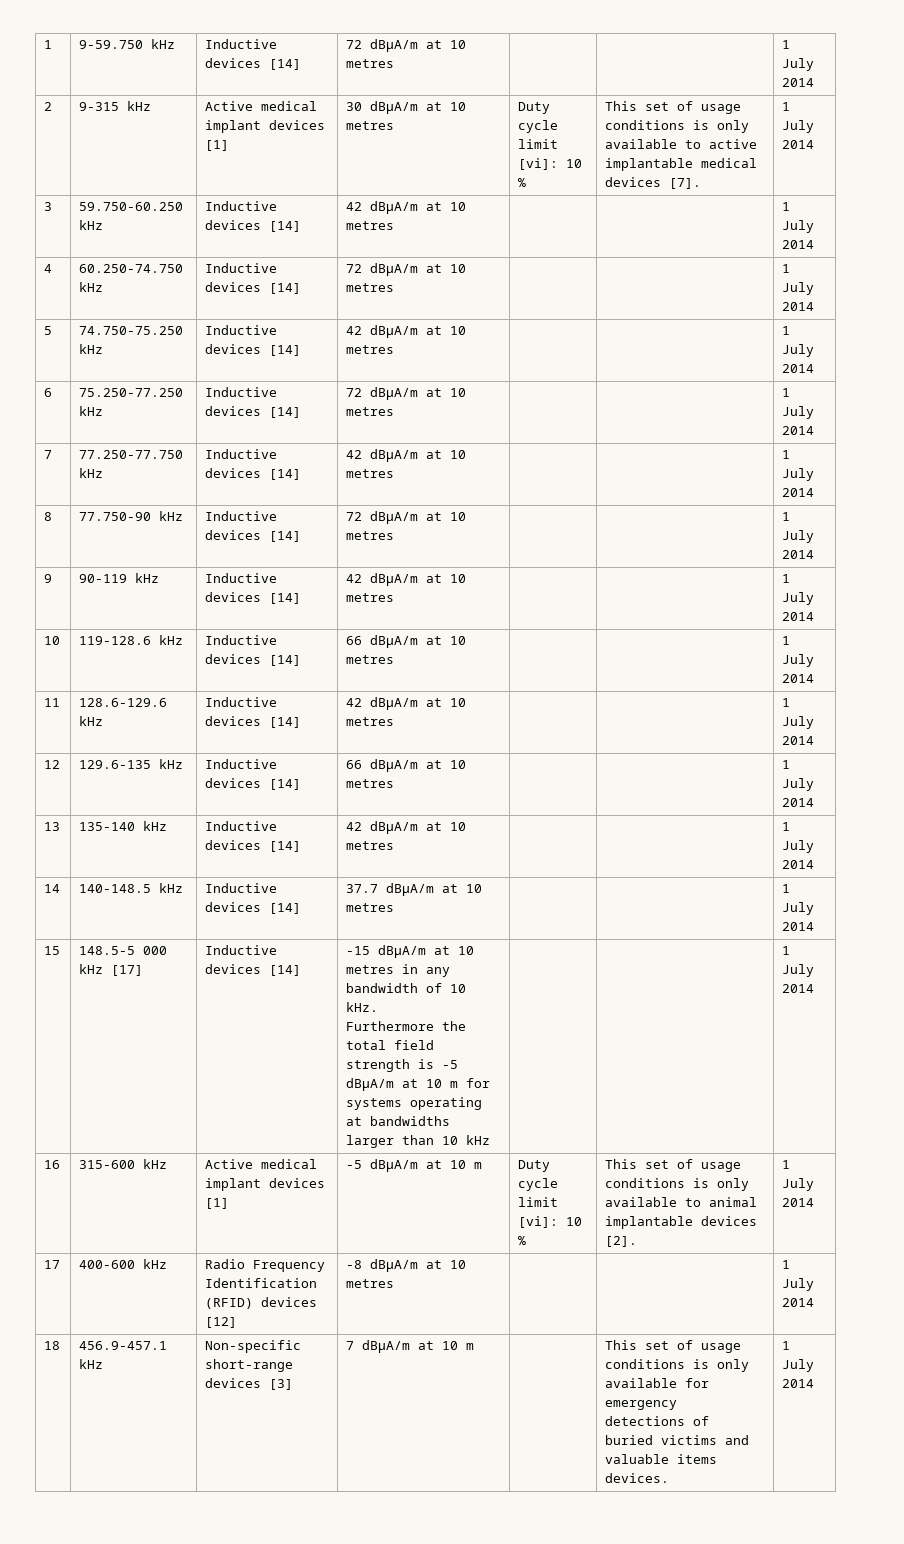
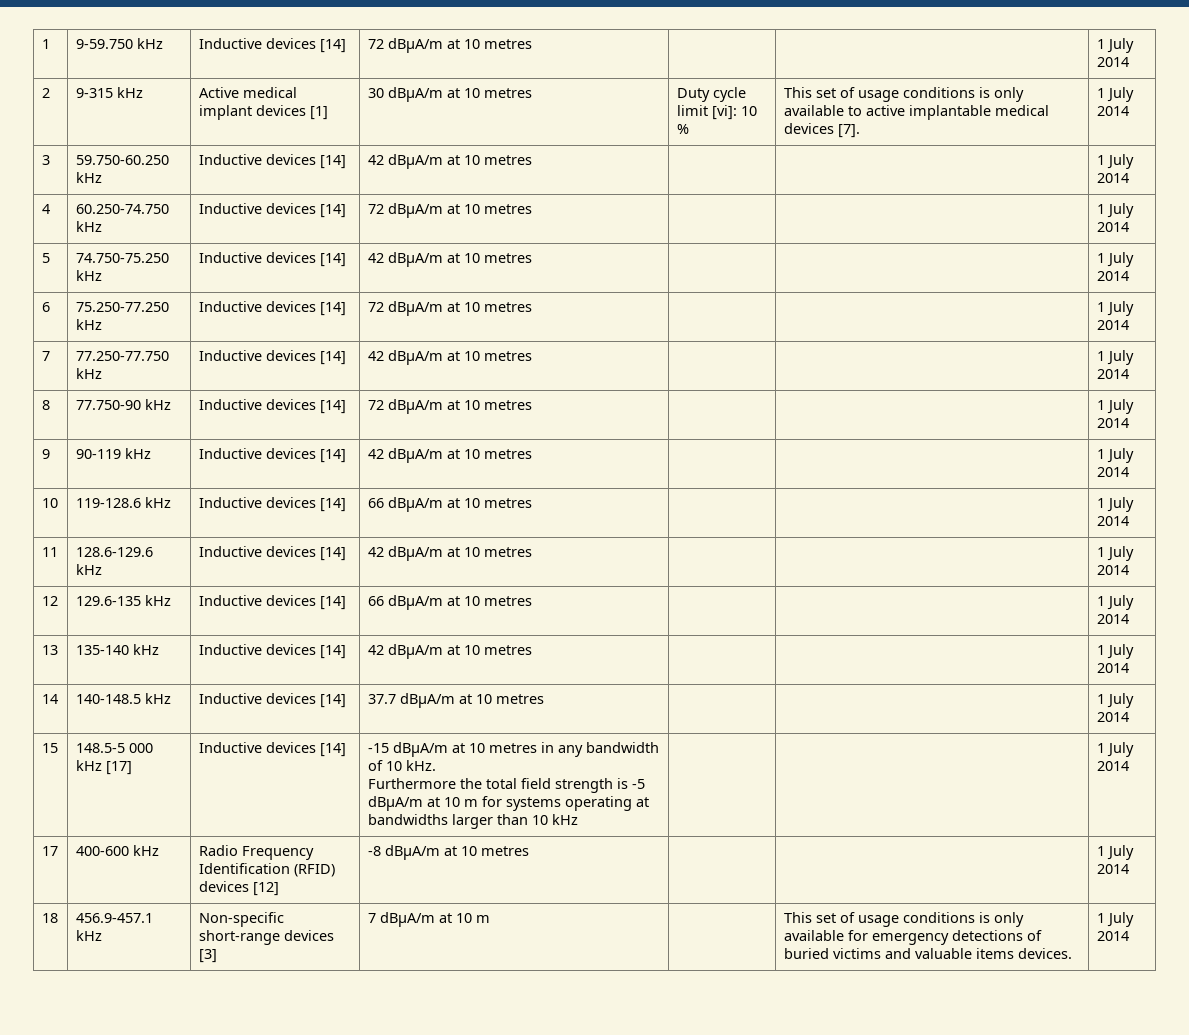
[44,1160,61,1169] [79,1159,168,1169] [205,1159,318,1169] [205,1178,326,1191] [205,1198,230,1209] [346,1159,483,1172] [518,1160,551,1172] [518,1178,559,1191] [518,1197,559,1207] [518,1216,583,1228] [518,1236,527,1245] [605,1159,742,1172] [605,1178,750,1191] [605,1197,758,1207] [605,1216,758,1229] [605,1236,638,1247] [782,1160,791,1169] [782,1178,815,1191] [782,1198,815,1207] // 16 | 315-600 kHz | Active medical implant devices [1] | -5 dBμA/m at 10 m | Duty cycle limit [vi]: 10 % | This set of usage conditions is only available to animal implantable devices [2]. | 1 July 2014 -> (1129, 766) none

